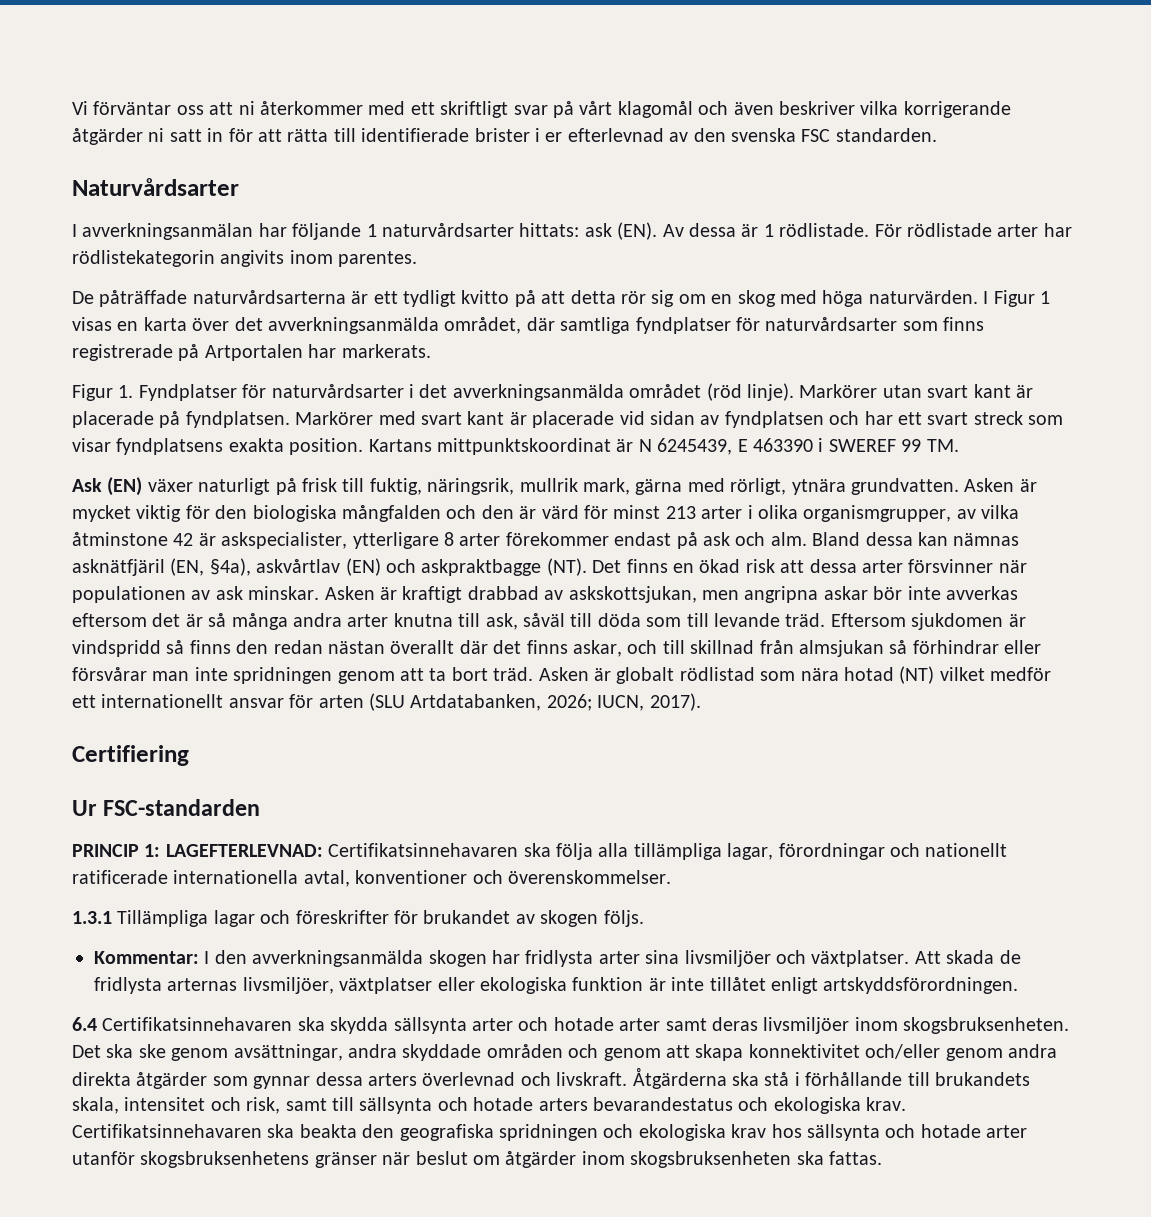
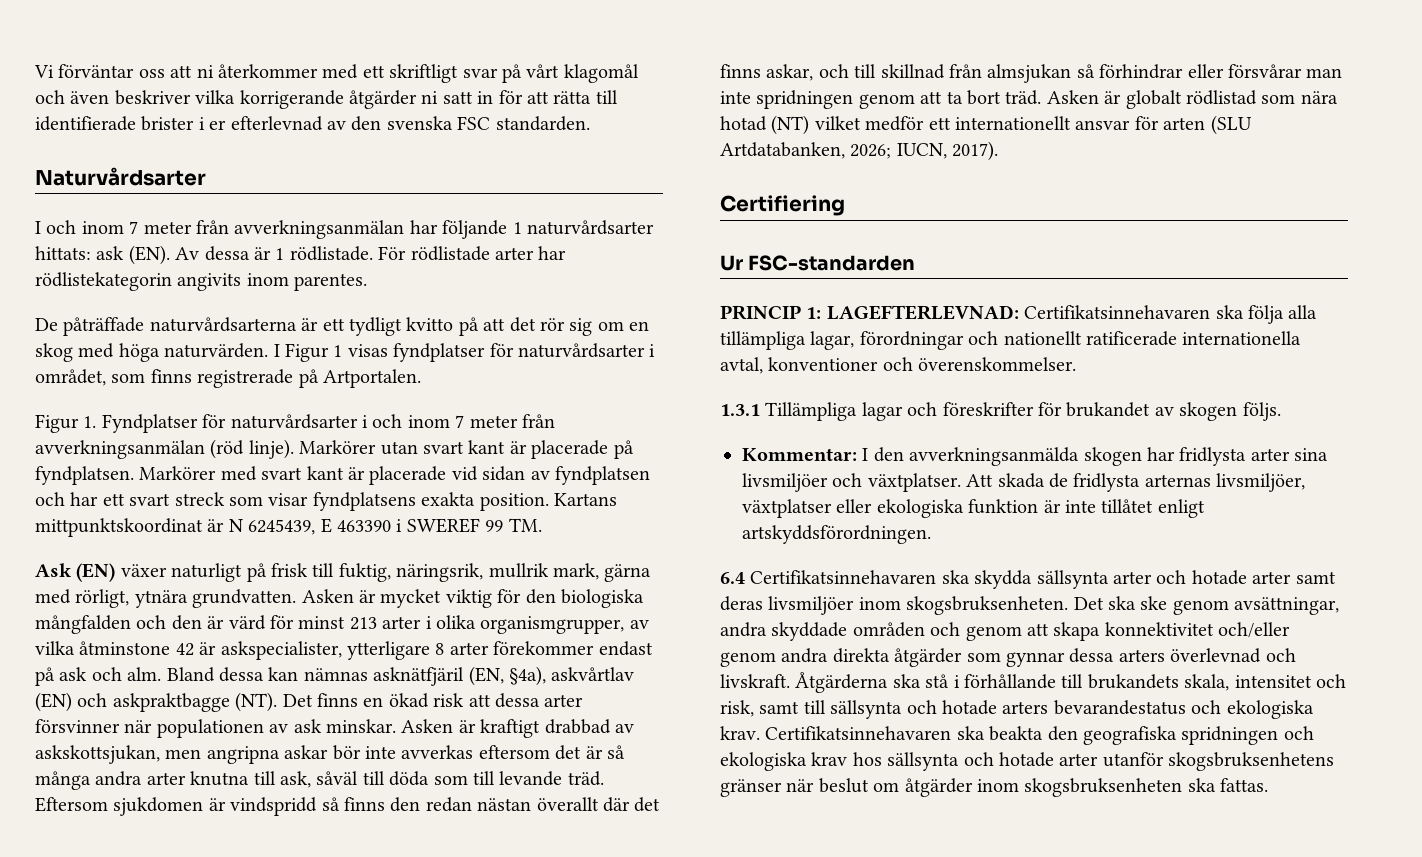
(77, 230) none -> [46,220,230,234] och inom 7 meter från
[570,290,616,304] detta -> [509,317,536,332] det
[117,317,631,334] en karta över det avverkningsanmälda området, där samtliga -> (388, 350) none
(898, 324) none -> [649,344,656,357] [35,369,106,386] i området,
[204,344,431,361] Artportalen har markerats. -> [323,369,421,388] Artportalen.
[419,384,702,401] det avverkningsanmälda området -> [372,414,555,428] [35,440,205,459] och inom 7 meter från avverkningsanmälan

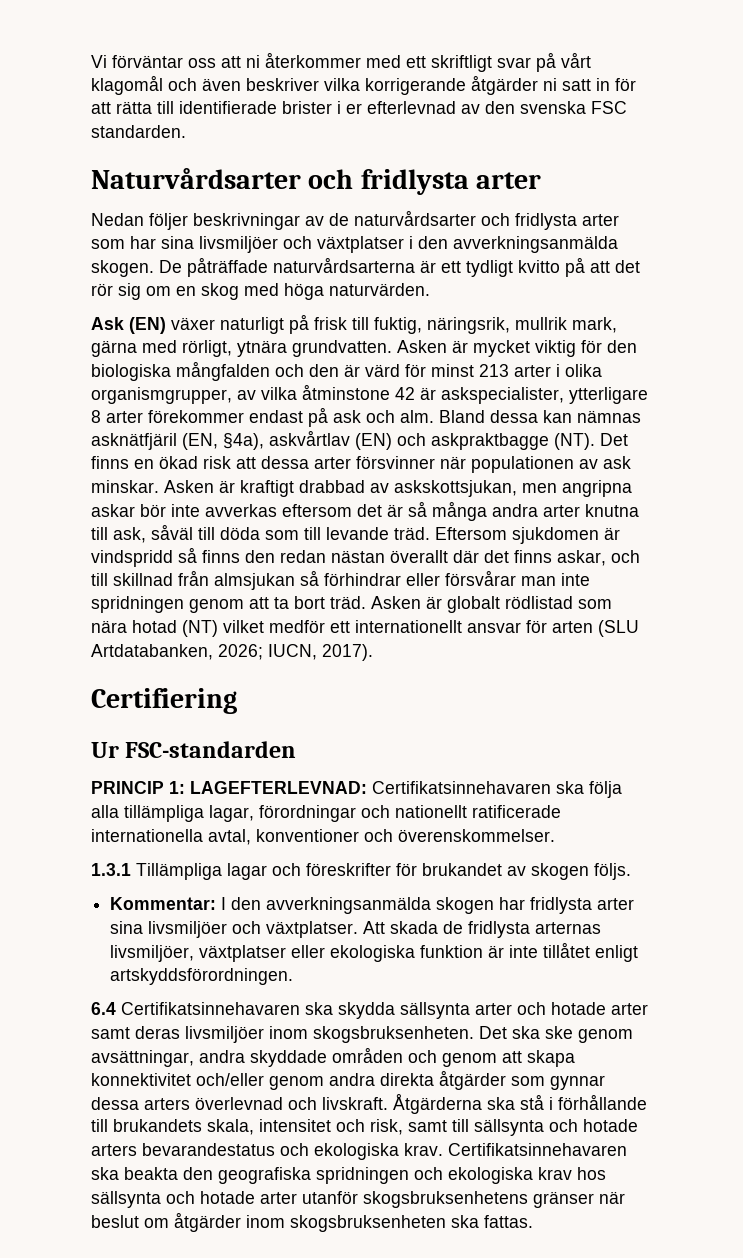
[35,220,654,239] [35,245,567,265] [35,272,368,291] // I och inom 7 meter från avverkningsanmälan har följande 1 naturvårdsarter hittats: ask (EN). Av dessa är 1 rödlistade. För rödlistade arter har rödlistekategorin angivits inom parentes. // -> [308,169,542,195] [91,210,619,230] [91,236,618,253] [91,260,154,277] och fridlysta arter // Nedan följer beskrivningar av de naturvårdsarter och fridlysta arter som har sina livsmiljöer och växtplatser i den avverkningsanmälda skogen.
[273,343,656,362] [35,369,421,388] [35,414,555,433] [35,439,634,459] [35,466,650,485] [35,492,617,511] [35,518,542,537] I Figur 1 visas fyndplatser för naturvårdsarter i området, som finns registrerade på Artportalen. // Figur 1. Fyndplatser för naturvårdsarter i och inom 7 meter från avverkningsanmälan (röd linje). Markörer utan svart kant är placerade på fyndplatsen. Markörer med svart kant är placerade vid sidan av fyndplatsen och har ett svart streck som visar fyndplatsens exakta position. Kartans mittpunktskoordinat är N 6245439, E 463390 i SWEREF 99 TM. -> (430, 289) none

